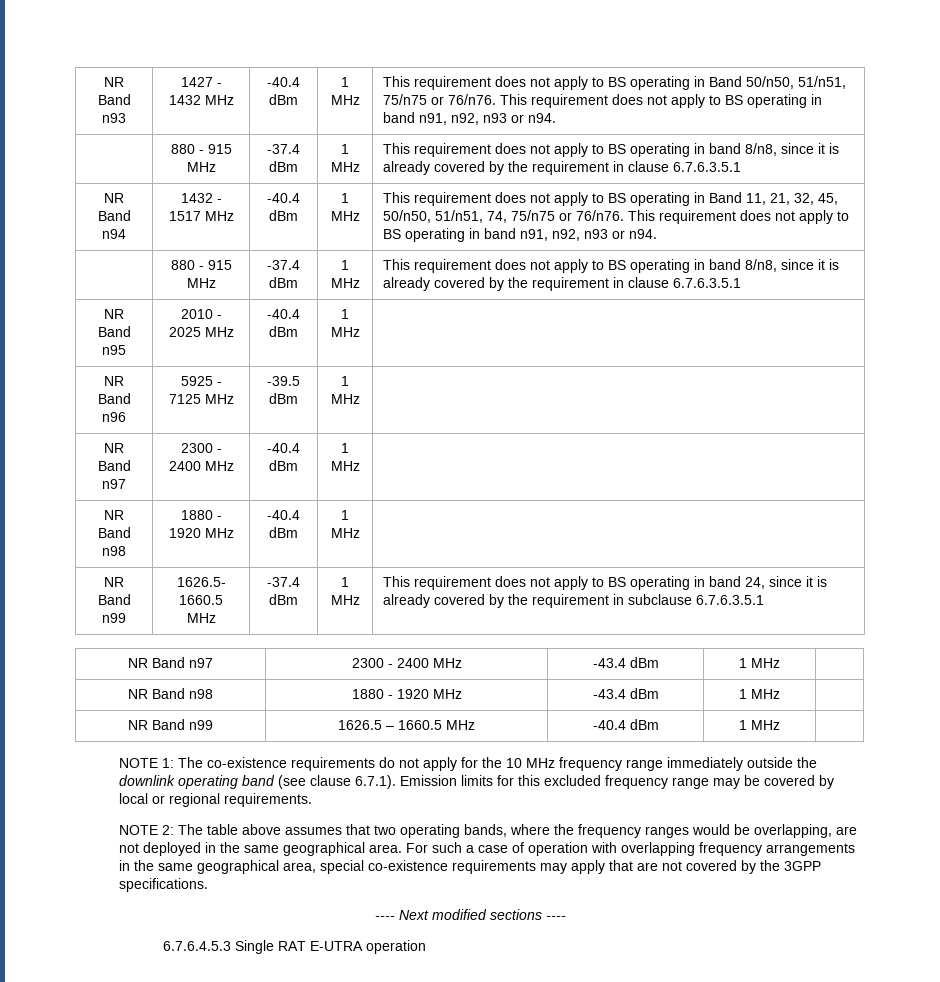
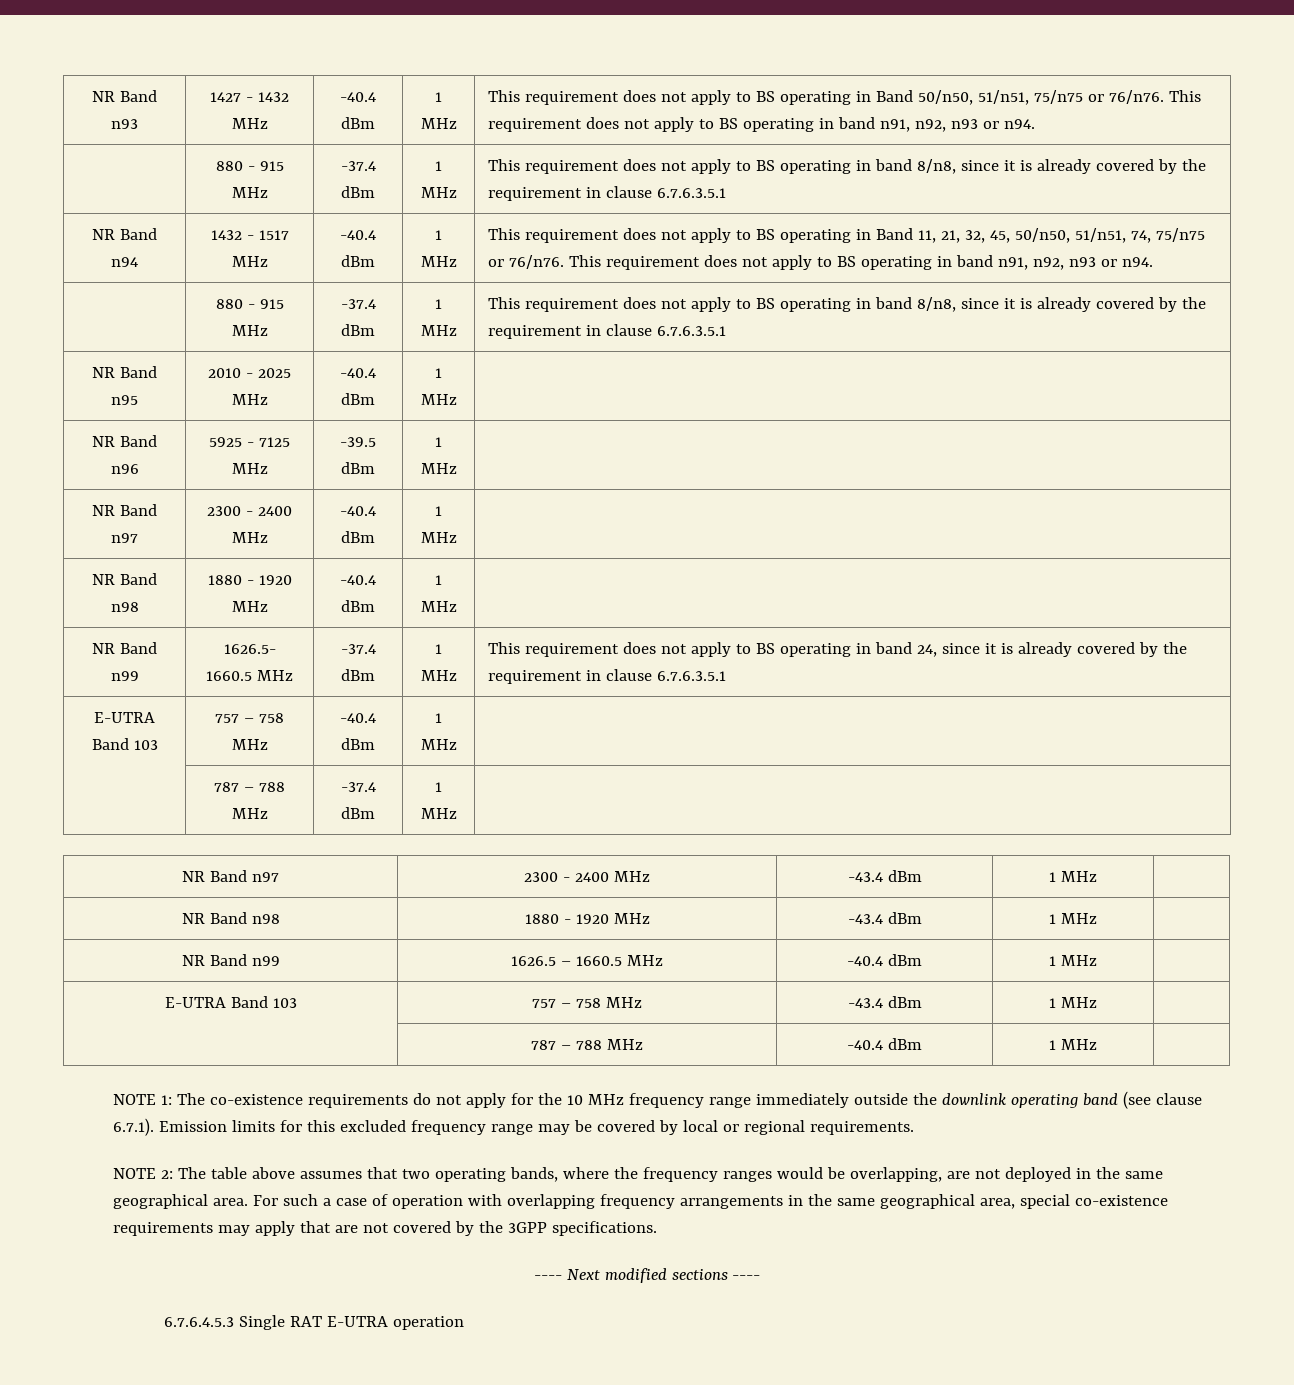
[627,594,764,605] subclause 6.7.6.3.5.1 -> [606,669,727,681] [94,712,155,723] [91,738,158,750] [215,713,284,723] [231,739,268,750] [340,713,376,723] [341,738,375,750] [435,713,442,723] [420,739,457,750] [214,782,285,792] [231,808,268,819] [340,782,376,792] [341,807,375,819] [435,782,442,792] [420,808,457,819] clause 6.7.6.3.5.1 // E-UTRA Band 103 | 757 – 758 MHz | -40.4 dBm | 1 MHz | // | 787 – 788 MHz | -37.4 dBm | 1 MHz |
(780, 725) none -> [164,996,297,1008] [532,997,642,1008] [847,996,922,1008] [1049,997,1097,1008] [531,1039,643,1050] [847,1038,922,1050] [1049,1039,1097,1050] // E-UTRA Band 103 | 757 – 758 MHz | -43.4 dBm | 1 MHz | // | 787 – 788 MHz | -40.4 dBm | 1 MHz |

